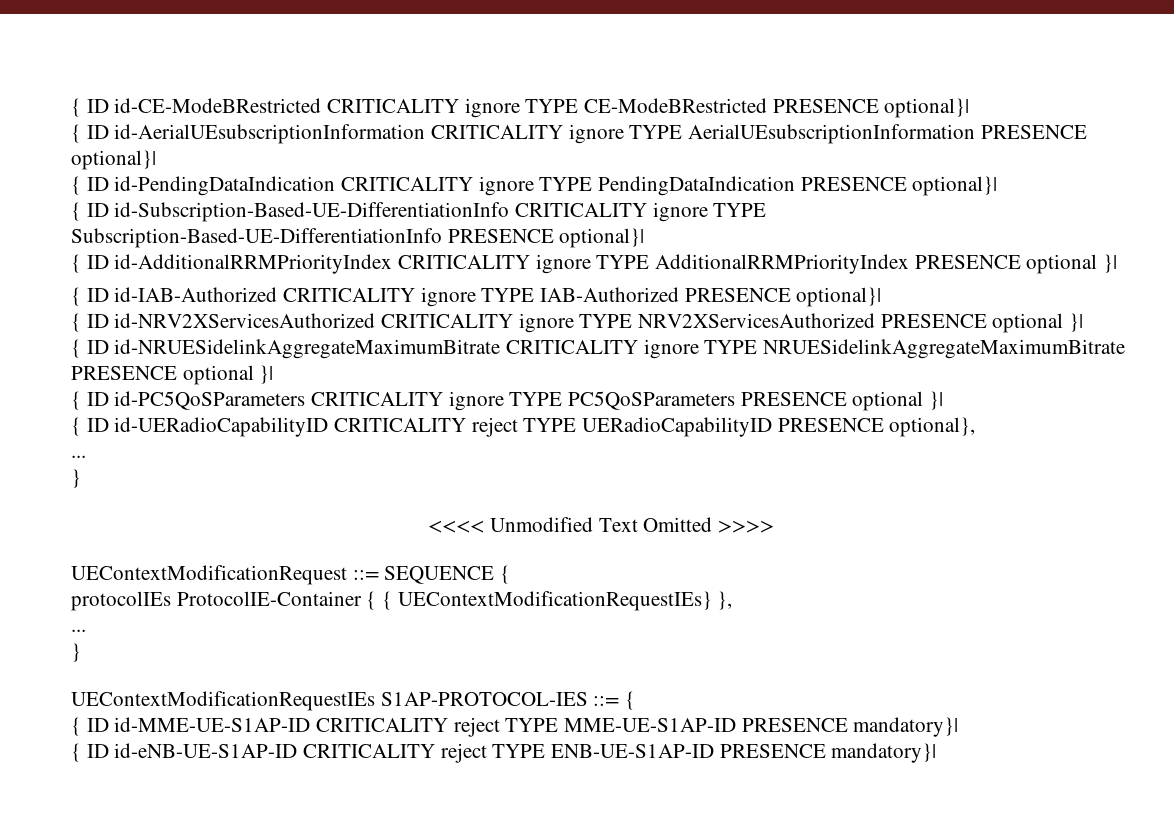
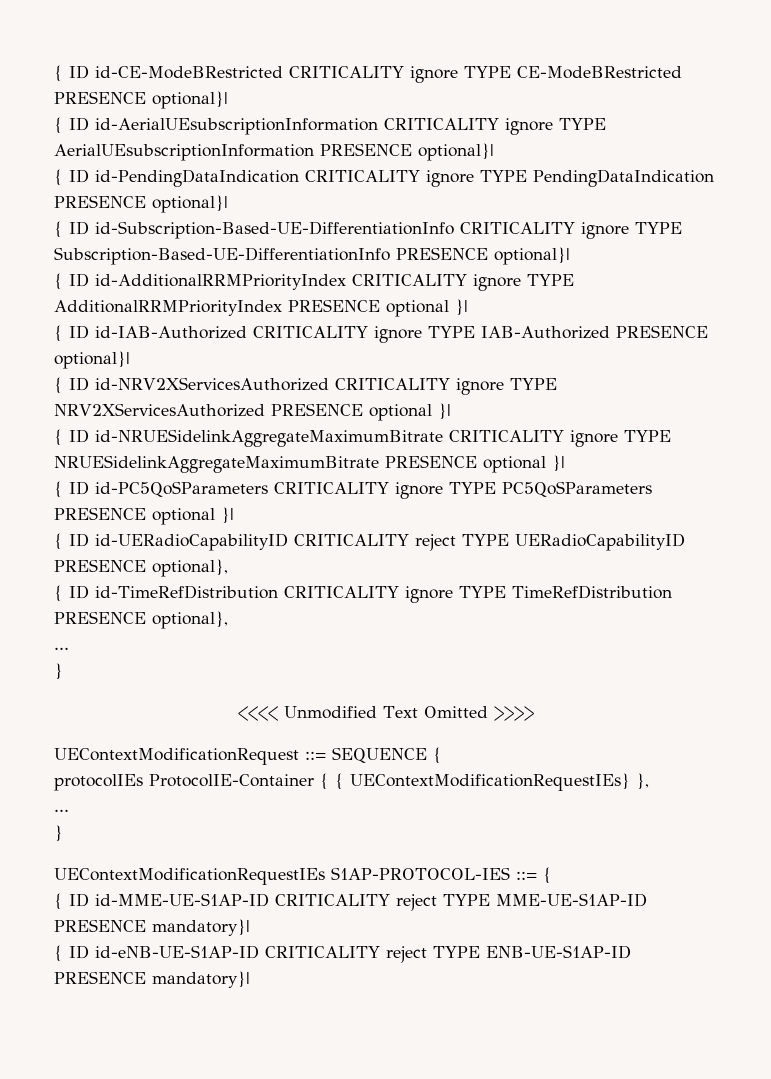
(976, 427) none -> [54,585,672,603] [54,611,228,629] // { ID id-TimeRefDistribution CRITICALITY ignore TYPE TimeRefDistribution PRESENCE optional},

